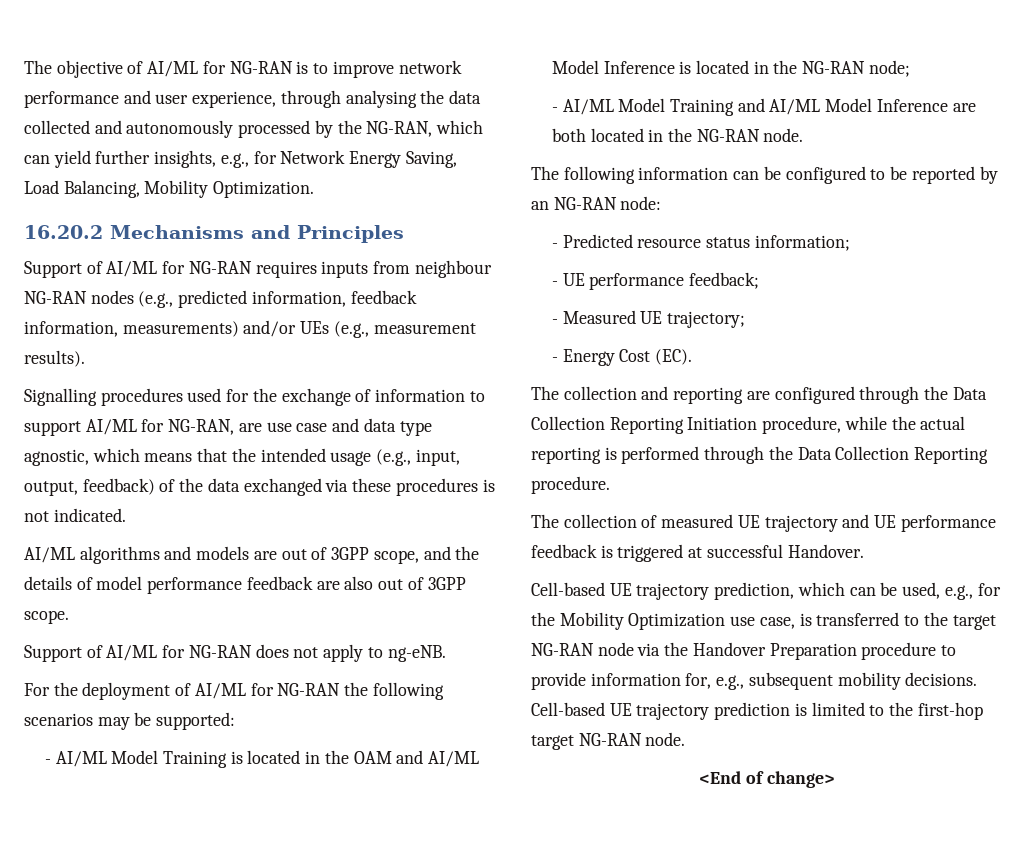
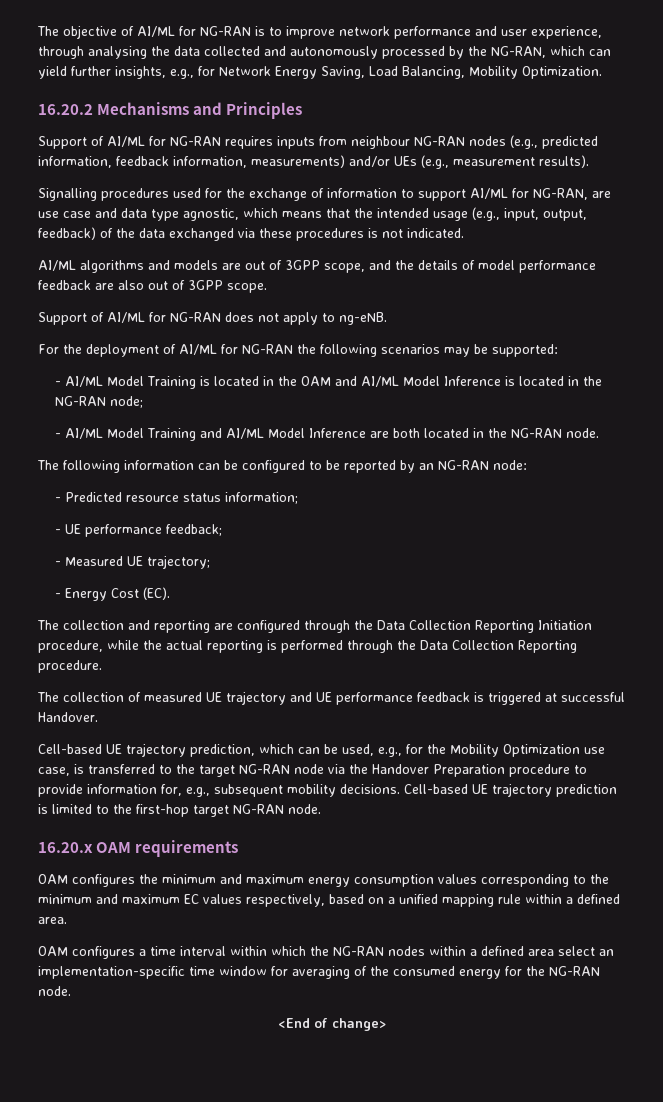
(686, 739) none -> [38,840,239,857] [38,874,609,887] [38,894,620,907] [38,917,67,924] [38,946,614,959] [38,966,600,979] [38,986,71,996] // 16.20.x OAM requirements // OAM configures the minimum and maximum energy consumption values corresponding to the minimum and maximum EC values respectively, based on a unified mapping rule within a defined area. // OAM configures a time interval within which the NG-RAN nodes within a defined area select an implementation-specific time window for averaging of the consumed energy for the NG-RAN node.

